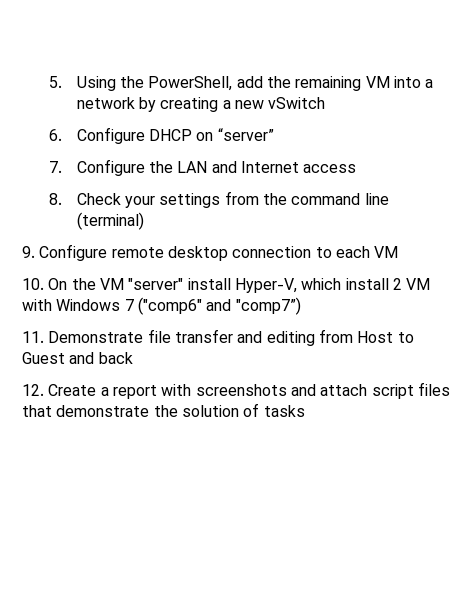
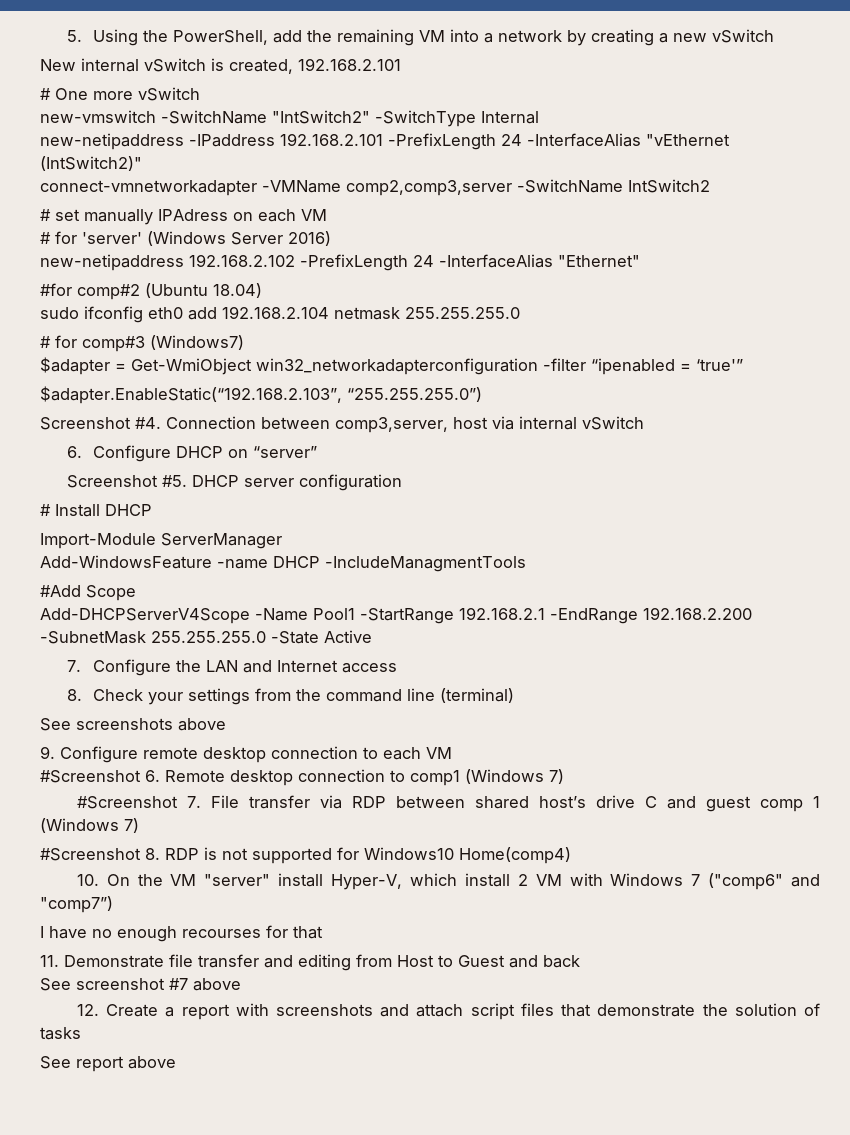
(326, 103) none -> [40,58,401,74] [40,87,200,101] [40,110,539,127] [40,133,730,150] [40,156,142,171] [40,179,710,196] [40,209,327,225] [40,231,331,246] [40,254,640,271] [40,283,262,300] [40,306,520,323] [40,335,244,352] [40,357,743,375] [40,386,482,404] [40,416,644,433] // New internal vSwitch is created, 192.168.2.101 // # One more vSwitch // new-vmswitch -SwitchName "IntSwitch2" -SwitchType Internal // new-netipaddress -IPaddress 192.168.2.101 -PrefixLength 24 -InterfaceAlias "vEthernet (IntSwitch2)" // сonnect-vmnetworkadapter -VMName comp2,comp3,server -SwitchName IntSwitch2 // # set manually IPAdress on each VM // # for 'server' (Windows Server 2016) // new-netipaddress 192.168.2.102 -PrefixLength 24 -InterfaceAlias "Ethernet" // #for comp#2 (Ubuntu 18.04) // sudo ifconfig eth0 add 192.168.2.104 netmask 255.255.255.0 // # for comp#3 (Windows7) // $adapter = Get-WmiObject win32_networkadapterconfiguration -filter “ipenabled = ‘true'” // $adapter.EnableStatic(“192.168.2.103”, “255.255.255.0”) // Screenshot #4. Connection between comp3,server, host via internal vSwitch
(274, 134) none -> [66,474,402,491] [40,504,152,517] [40,533,282,549] [40,555,526,572] [40,585,136,601] [40,607,752,624] [40,630,372,644] // Screenshot #5. DHCP server configuration // # Install DHCP // Import-Module ServerManager // Add-WindowsFeature -name DHCP -IncludeManagmentTools // #Add Scope // Add-DHCPServerV4Scope -Name Pool1 -StartRange 192.168.2.1 -EndRange 192.168.2.200 -SubnetMask 255.255.255.0 -State Active
(144, 221) none -> [40,718,226,731] // See screenshots above
(399, 252) none -> [40,769,564,786] [76,795,820,812] [40,818,139,833] [40,847,571,864] // #Screenshot 6. Remote desktop connection to comp1 (Windows 7) // #Screenshot 7. File transfer via RDP between shared host’s drive C and guest comp 1 (Windows 7) // #Screenshot 8. RDP is not supported for Windows10 Home(comp4)
(301, 306) none -> [40,925,323,942] // I have no enough recourses for that
(133, 358) none -> [40,978,241,991] // See screenshot #7 above
(305, 411) none -> [40,1056,176,1072] // See report above

